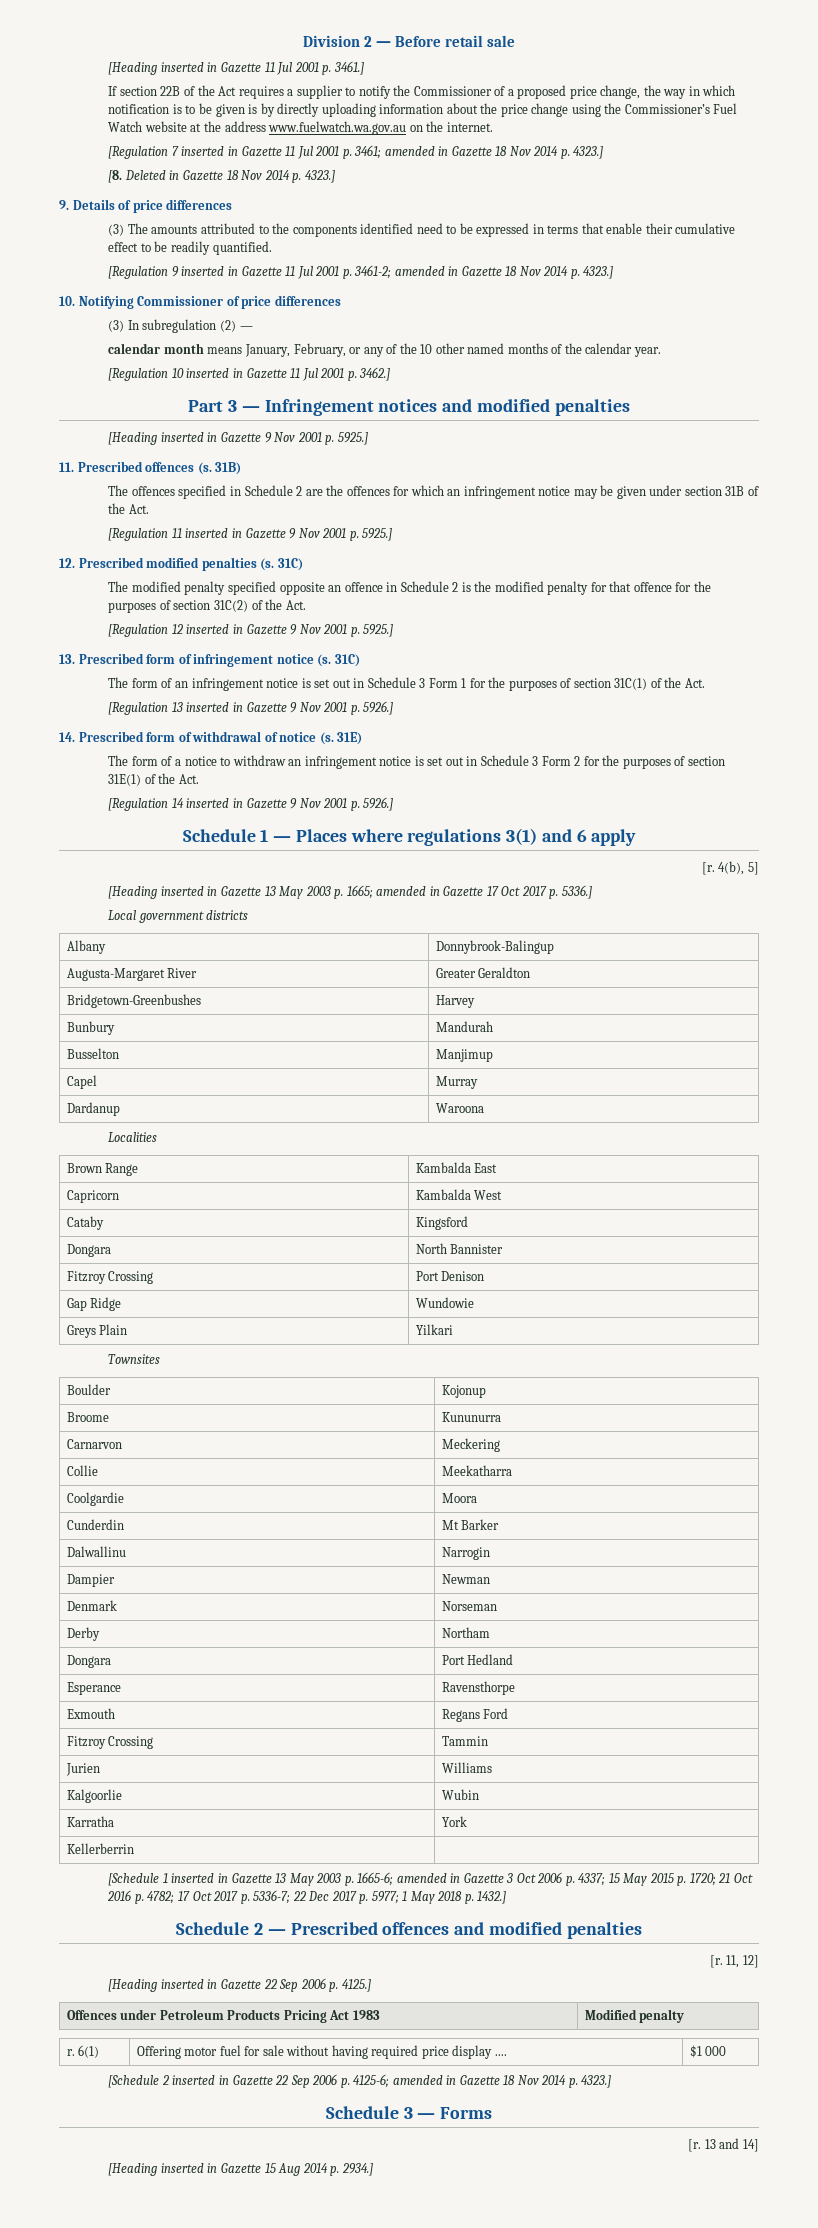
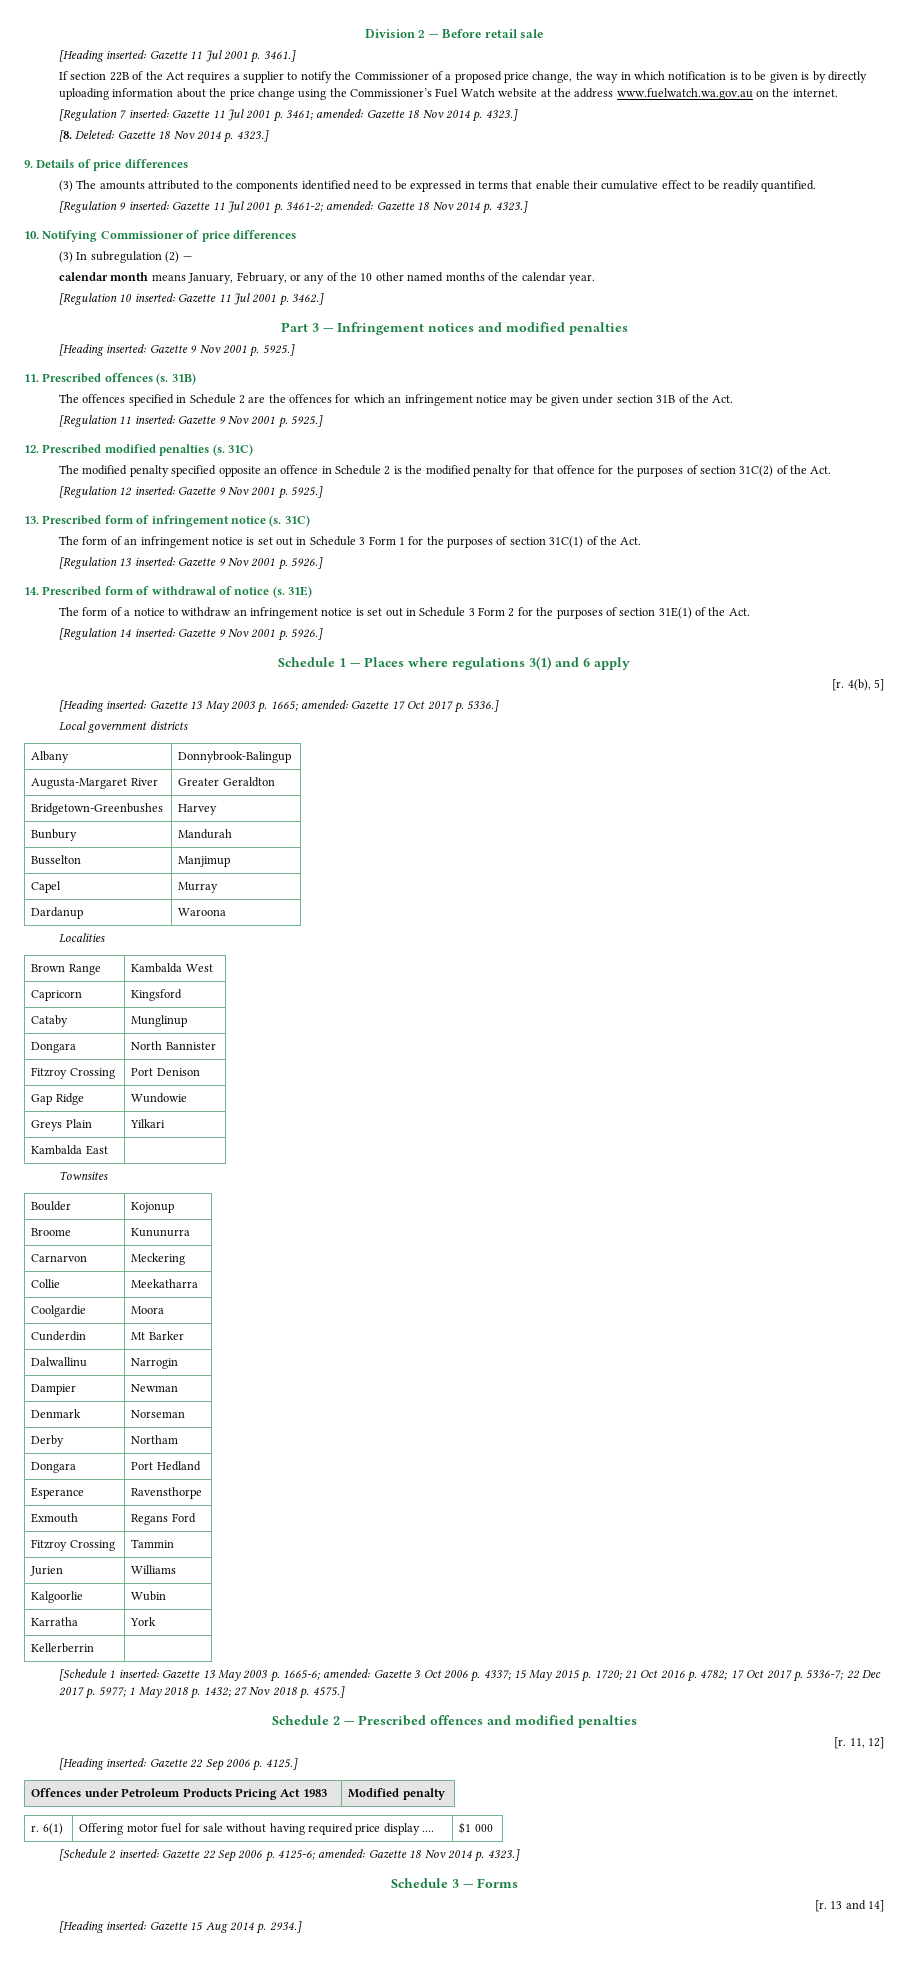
[160,62,218,72] inserted in -> [106,50,147,59] inserted:
[181,146,238,156] inserted in -> [128,109,169,118] inserted:
[384,146,449,156] amended in -> [316,109,364,118] amended:
[124,170,180,180] Deleted in -> [75,130,115,139] Deleted:
[181,266,238,276] inserted in -> [128,201,169,210] inserted:
[394,266,459,276] amended in -> [326,201,374,210] amended:
[186,368,243,378] inserted in -> [134,293,175,302] inserted:
[160,432,218,442] inserted in -> [106,344,147,353] inserted:
[185,528,242,538] inserted in -> [134,415,175,424] inserted:
[186,624,243,634] inserted in -> [134,486,175,495] inserted:
[186,702,243,712] inserted in -> [134,557,175,566] inserted:
[186,798,243,808] inserted in -> [134,628,175,637] inserted:
[160,886,218,896] inserted in -> [106,700,147,709] inserted:
[376,886,440,896] amended in -> [301,700,349,709] amended:
[474,1163,498,1173] East -> [185,964,213,972] West
[415,1189,503,1200] Kambalda West -> [131,989,183,1001] Kingsford
[415,1216,468,1230] Kingsford -> [131,1015,188,1027] Munglinup
(453, 1329) none -> [31,1145,108,1155] // Kambalda East |
[171,1873,228,1883] inserted in -> [118,1669,159,1678] inserted:
[396,1873,461,1883] amended in -> [323,1669,371,1678] amended:
[477,1891,507,1904] 1432.] -> [203,1686,345,1699] 1432; 27 Nov 2018 p. 4575.]
[160,1979,218,1989] inserted in -> [106,1758,147,1767] inserted:
[172,2075,229,2085] inserted in -> [118,1849,159,1858] inserted:
[392,2075,457,2085] amended in -> [318,1849,366,1858] amended:
[160,2163,218,2173] inserted in -> [106,1921,147,1930] inserted:

